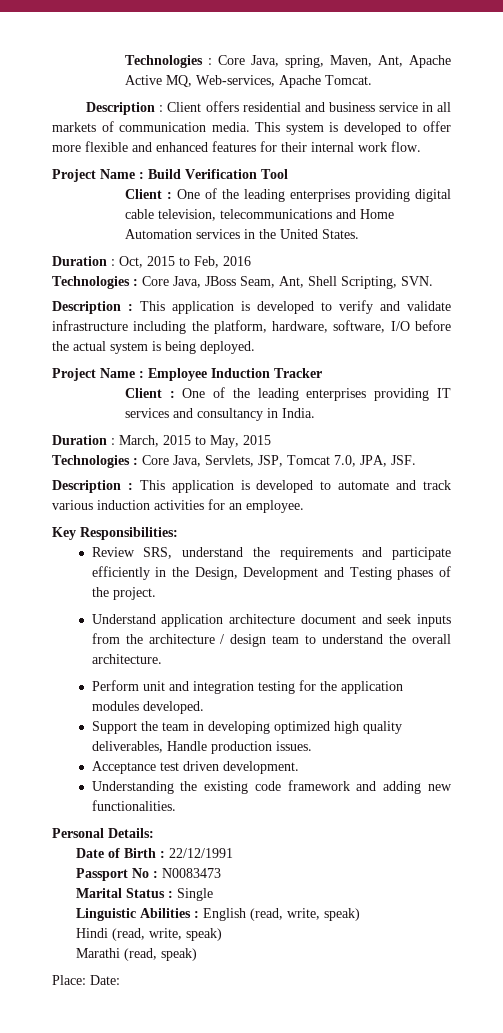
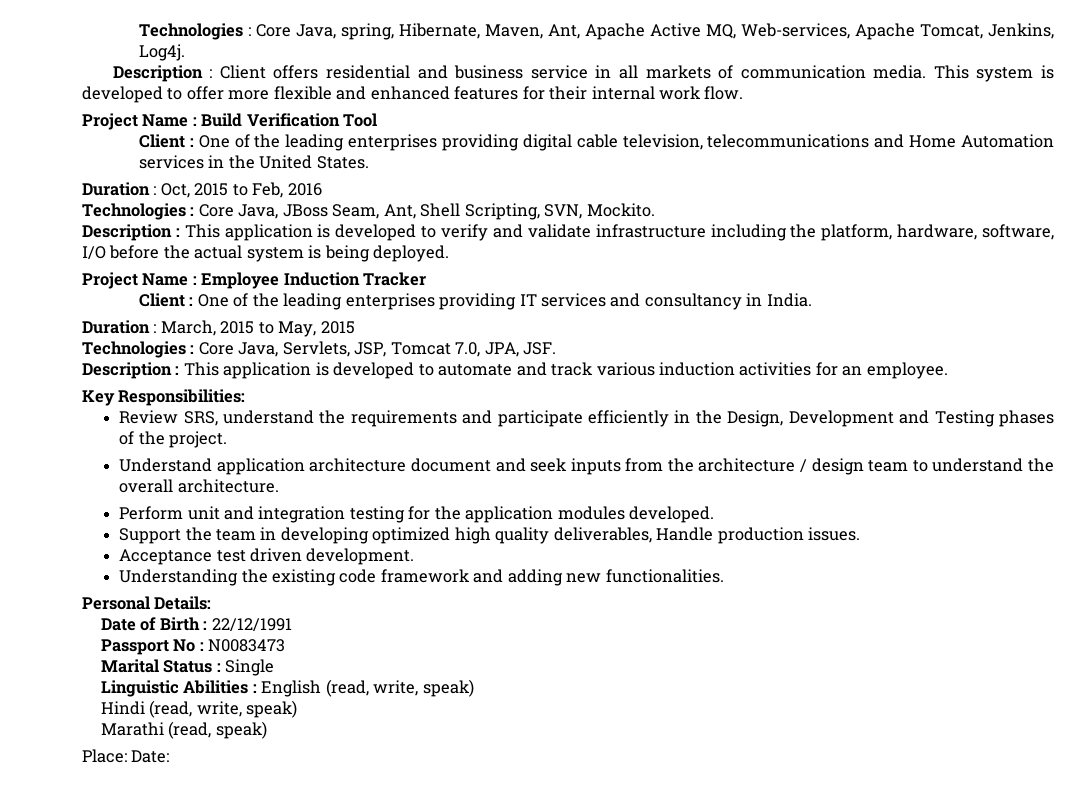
(324, 61) none -> [398,23,480,39] Hibernate,
[324,75,372,85] Tomcat. -> [919,23,1054,39] [138,44,185,61] Tomcat, Jenkins, Log4j.
[401,276,433,286] SVN. -> [544,203,655,219] SVN, Mockito.

